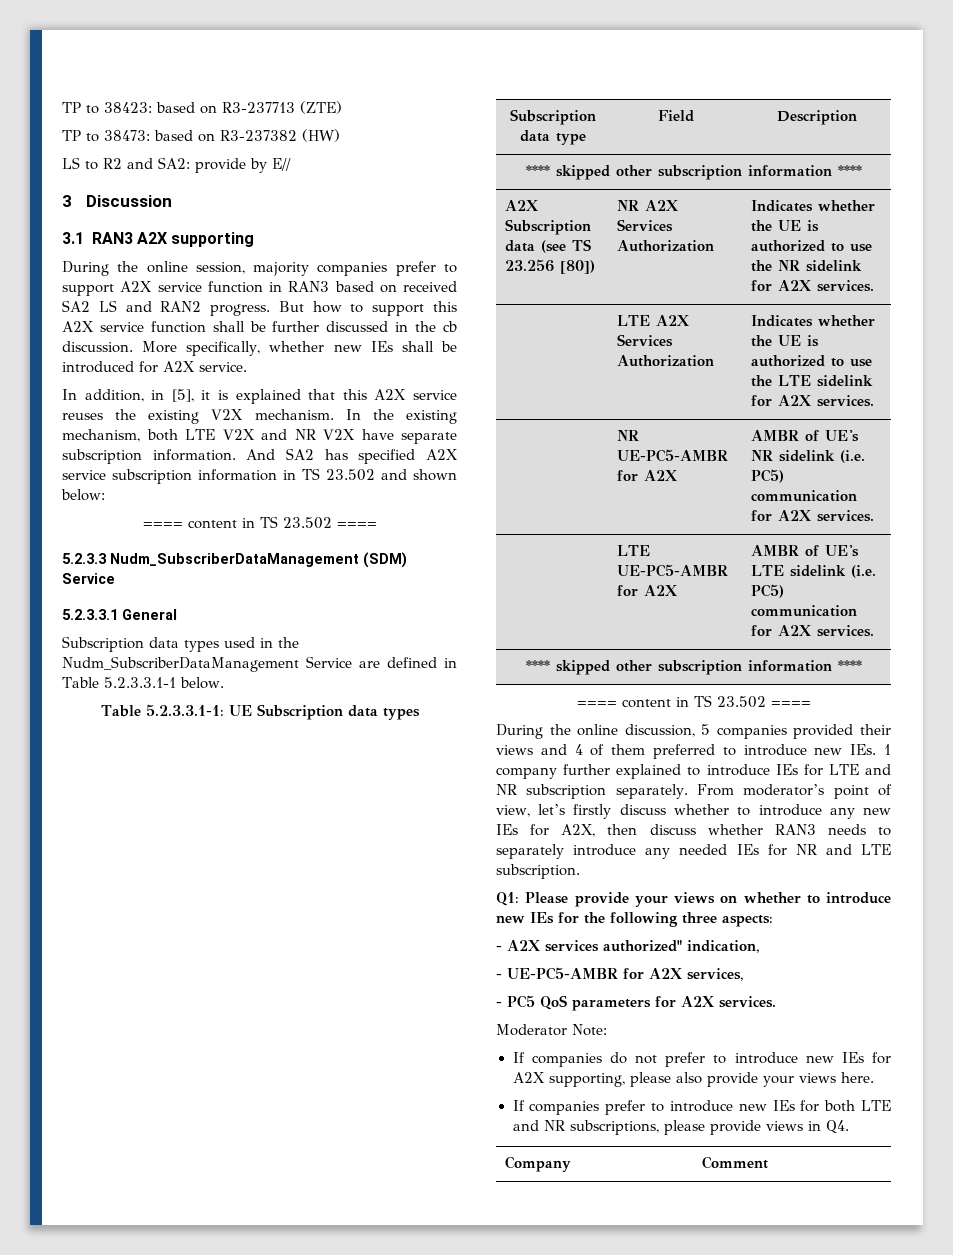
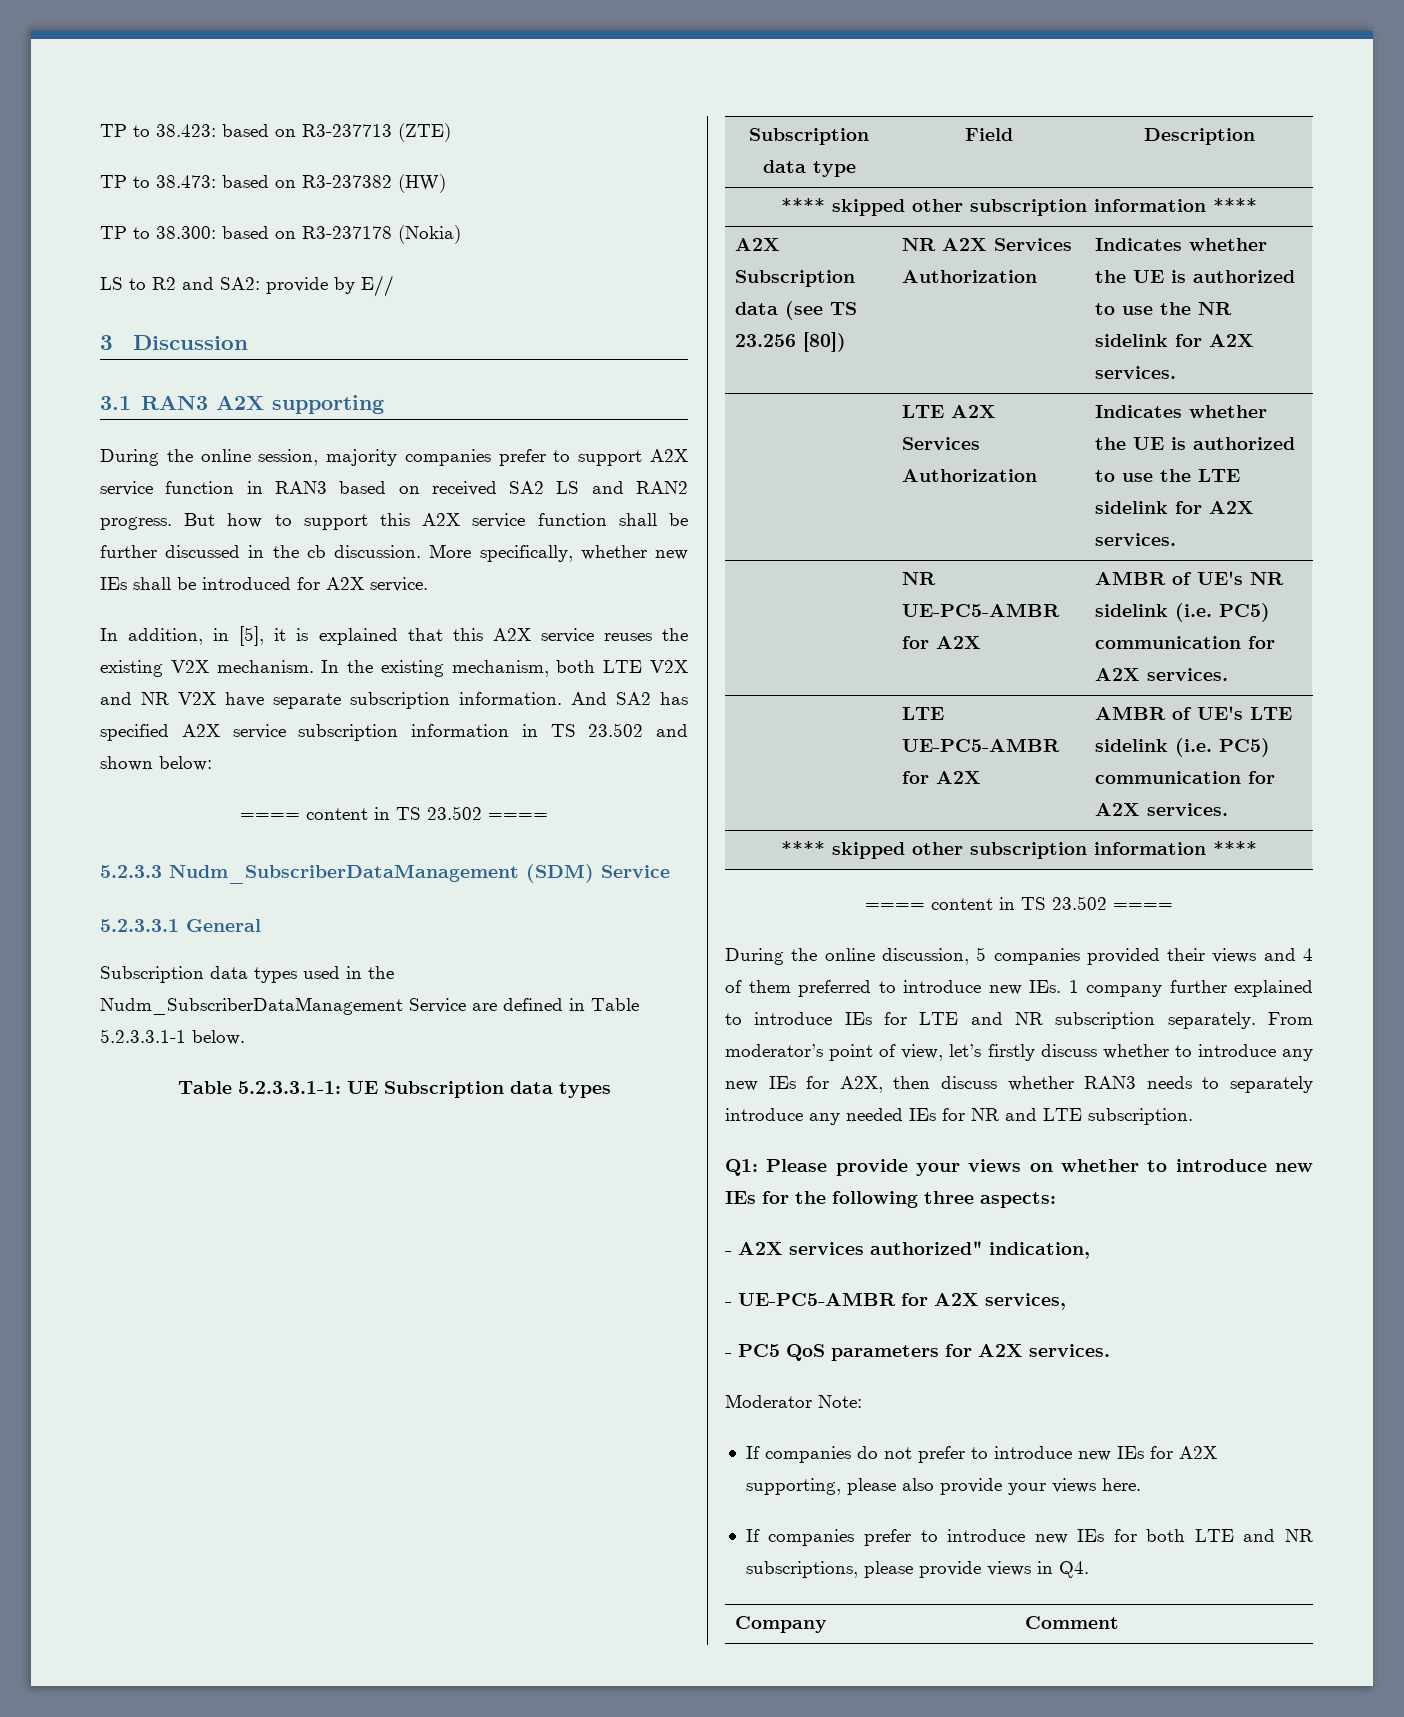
[62,102,152,114] TP to 38423: -> [100,124,216,137] TP to 38.423:
[104,130,150,141] 38473: -> [156,175,216,188] 38.473:
(340, 135) none -> [100,225,461,244] // TP to 38.300: based on R3-237178 (Nokia)

